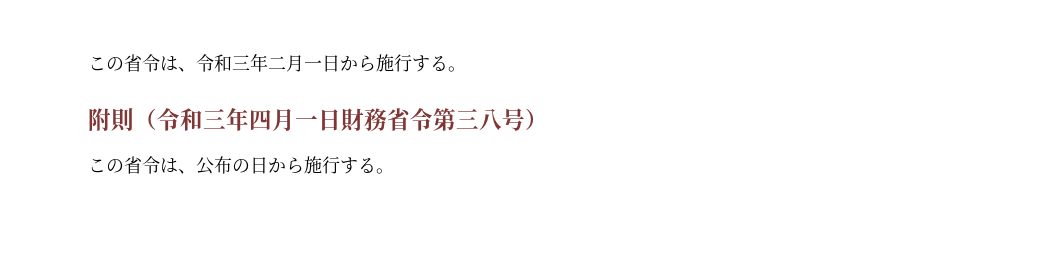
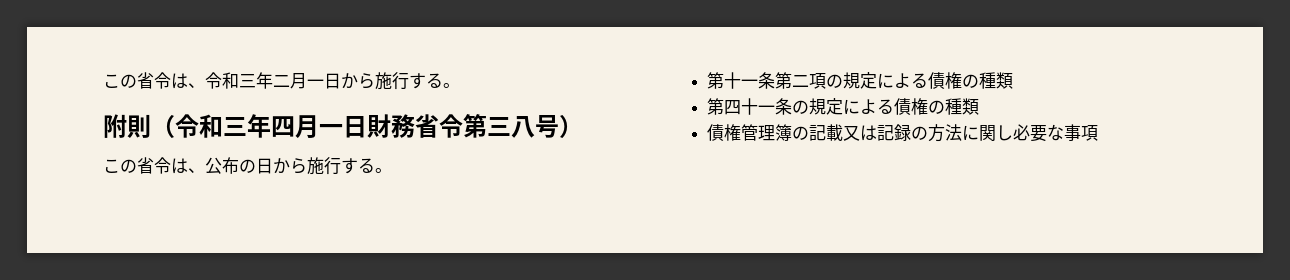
(394, 171) none -> [707,72,1014,89] [707,98,980,115] [707,124,1099,142] // 第十一条第二項の規定による債権の種類 // 第四十一条の規定による債権の種類 // 債権管理簿の記載又は記録の方法に関し必要な事項

